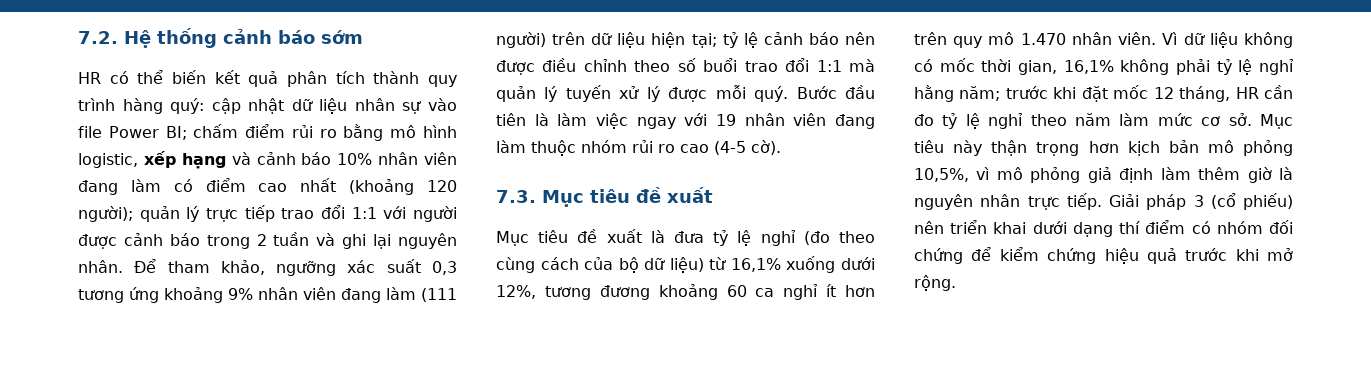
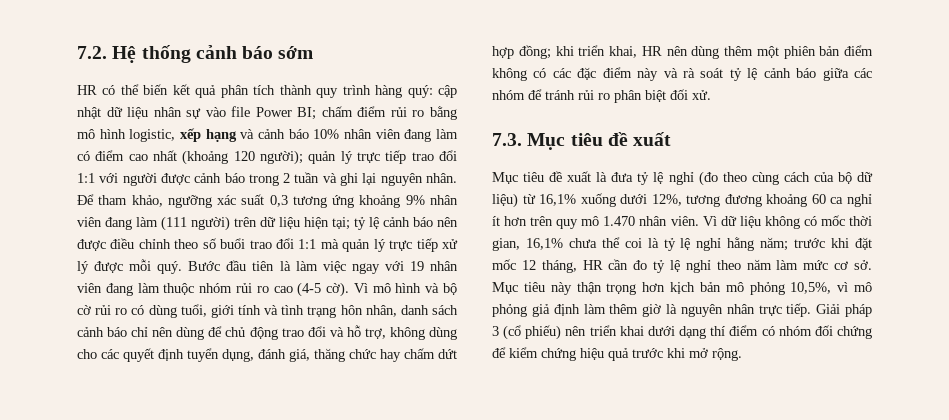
[565,85,611,102] tuyến -> [389,238,438,252] trực tiếp
(781, 147) none -> [353,283,457,295] [77,304,459,318] [77,325,457,340] [77,348,457,362] [492,45,873,59] [492,67,872,81] [492,89,711,103] Vì mô hình và bộ cờ rủi ro có dùng tuổi, giới tính và tình trạng hôn nhân, danh sách cảnh báo chỉ nên dùng để chủ động trao đổi và hỗ trợ, không dùng cho các quyết định tuyển dụng, đánh giá, thăng chức hay chấm dứt hợp đồng; khi triển khai, HR nên dùng thêm một phiên bản điểm không có các đặc điểm này và rà soát tỷ lệ cảnh báo giữa các nhóm để tránh rủi ro phân biệt đối xử.
[1120,59,1210,75] không phải -> [568,237,659,248] chưa thể coi là

